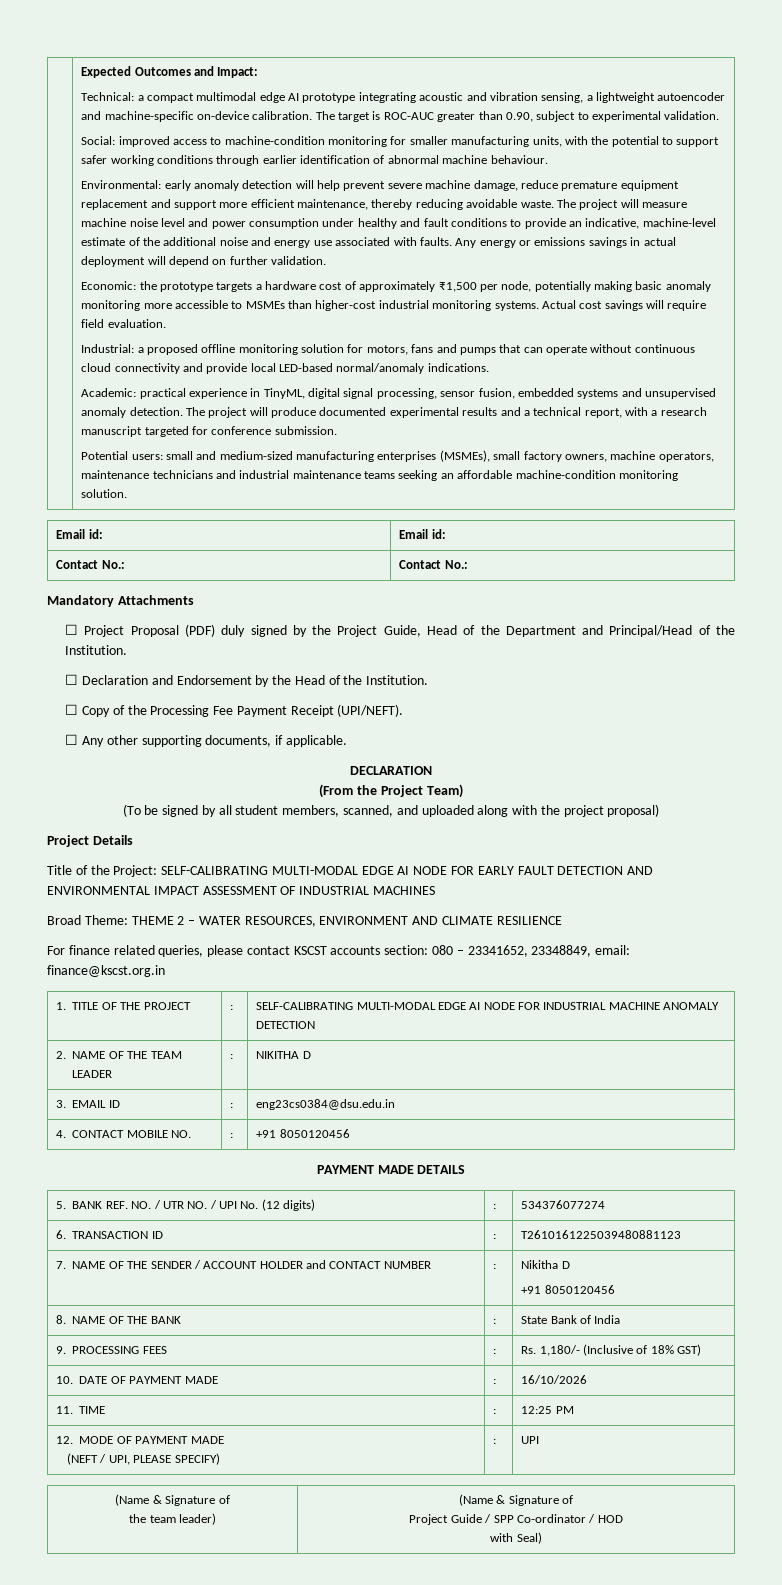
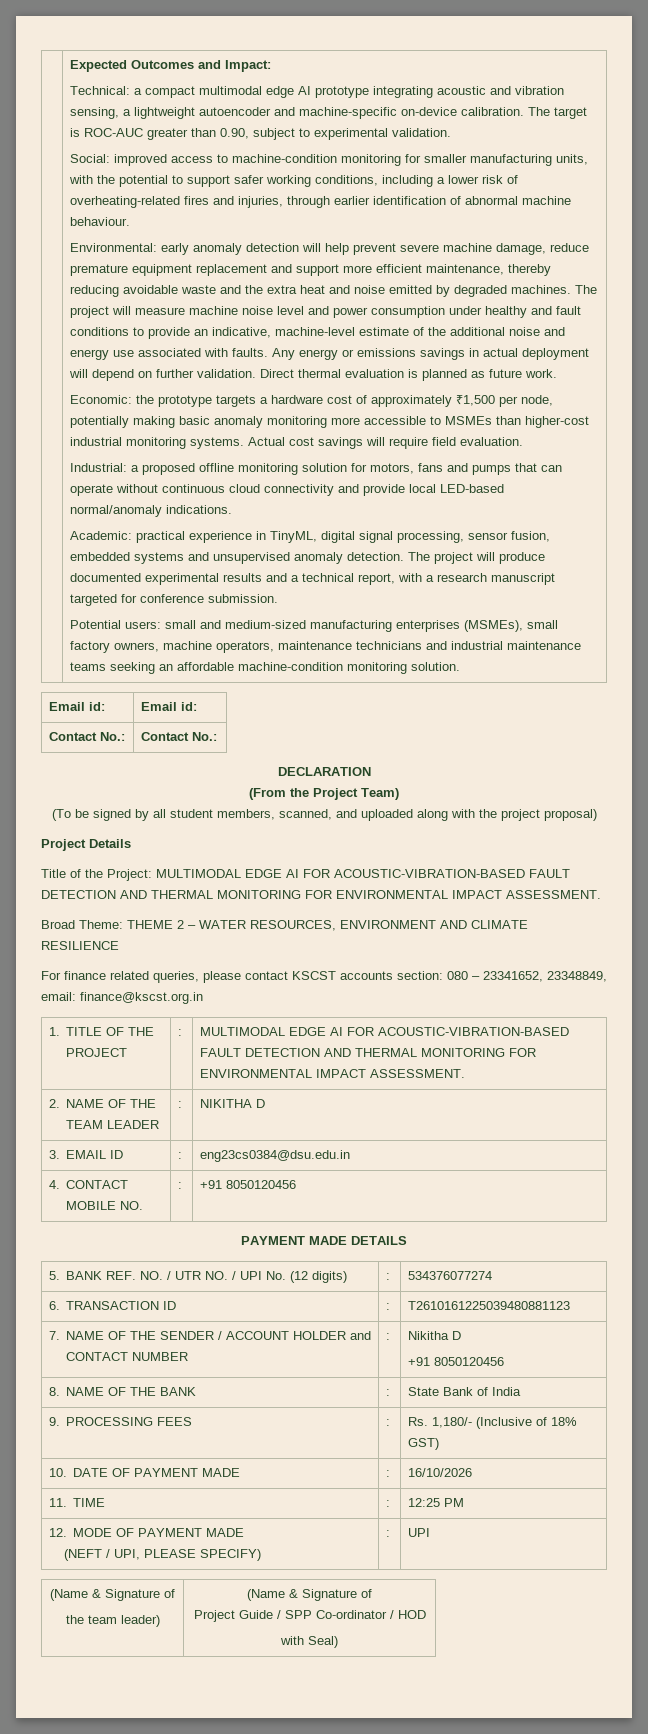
[156,155,213,164] conditions -> [314,175,518,187] [69,196,283,208] conditions, including a lower risk of overheating-related fires and injuries,
[520,200,554,208] waste. -> [180,285,571,297] waste and the extra heat and noise emitted by degraded machines.
(327, 260) none -> [259,369,557,381] Direct thermal evaluation is planned as future work.
[47,595,194,607] [65,624,736,637] [65,645,128,655] [65,674,429,687] [65,704,404,717] [65,734,347,747] // Mandatory Attachments // ☐ Project Proposal (PDF) duly signed by the Project Guide, Head of the Department and Principal/Head of the Institution. // ☐ Declaration and Endorsement by the Head of the Institution. // ☐ Copy of the Processing Fee Payment Receipt (UPI/NEFT). // ☐ Any other supporting documents, if applicable. -> (217, 736) none
[161,866,654,875] [47,886,435,895] SELF-CALIBRATING MULTI-MODAL EDGE AI NODE FOR EARLY FAULT DETECTION AND ENVIRONMENTAL IMPACT ASSESSMENT OF INDUSTRIAL MACHINES -> [156,869,570,878] [41,890,601,899] MULTIMODAL EDGE AI FOR ACOUSTIC-VIBRATION-BASED FAULT DETECTION AND THERMAL MONITORING FOR ENVIRONMENTAL IMPACT ASSESSMENT.
[256,1002,720,1010] [256,1021,316,1029] SELF-CALIBRATING MULTI-MODAL EDGE AI NODE FOR INDUSTRIAL MACHINE ANOMALY DETECTION -> [199,1027,569,1036] [199,1048,536,1057] [199,1069,465,1078] MULTIMODAL EDGE AI FOR ACOUSTIC-VIBRATION-BASED FAULT DETECTION AND THERMAL MONITORING FOR ENVIRONMENTAL IMPACT ASSESSMENT.

